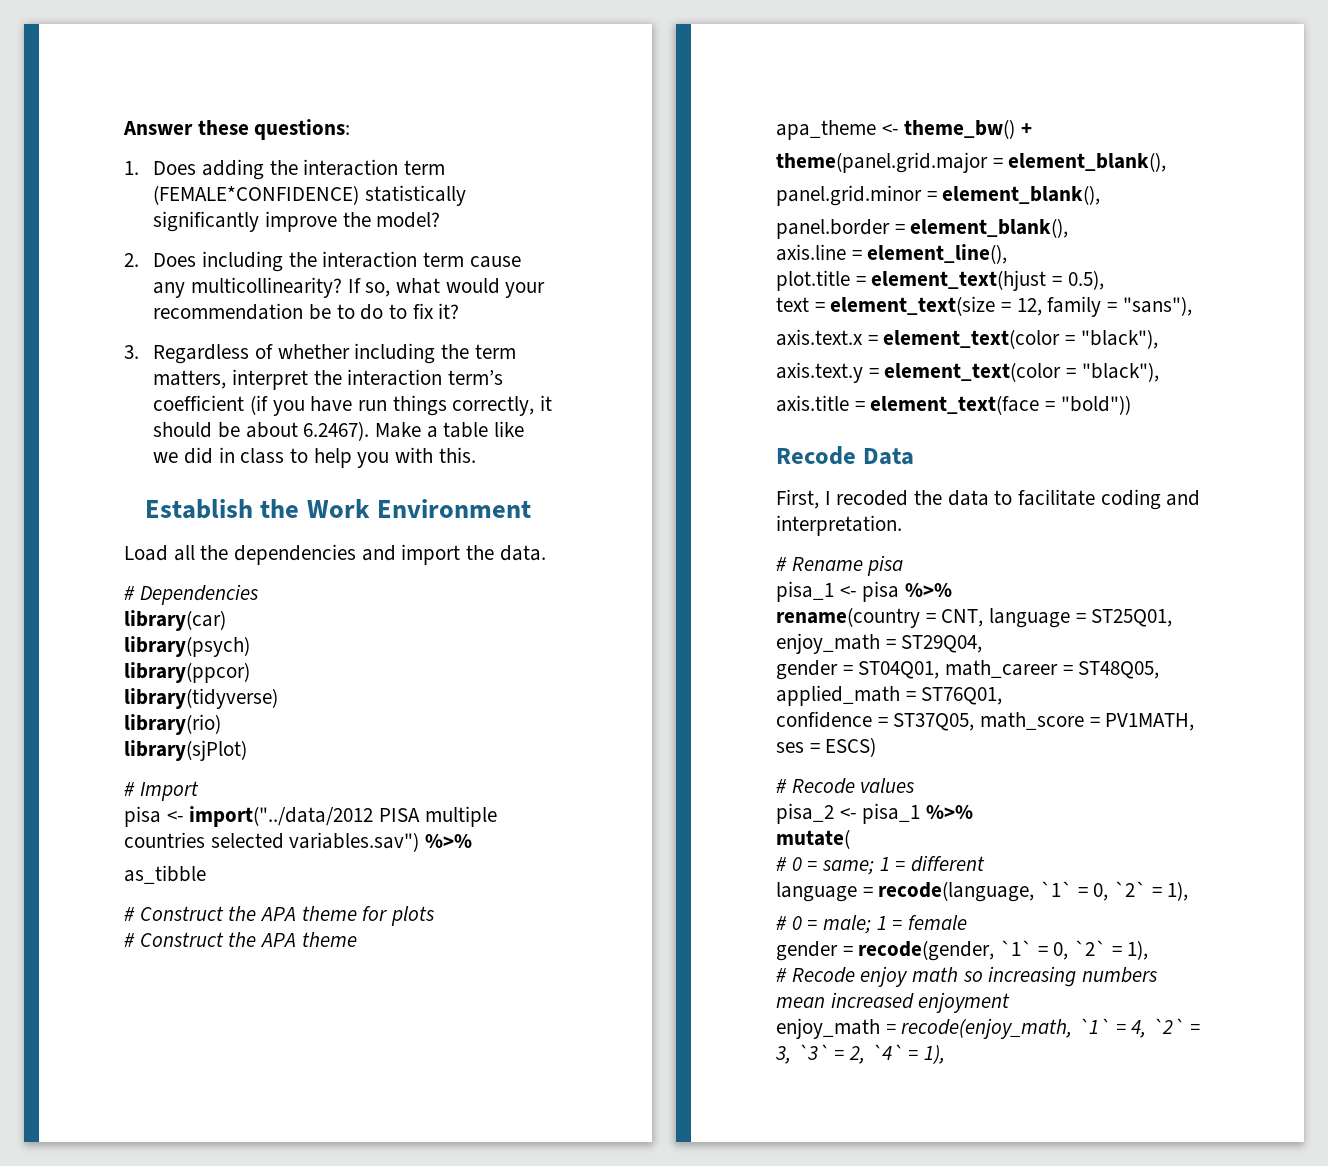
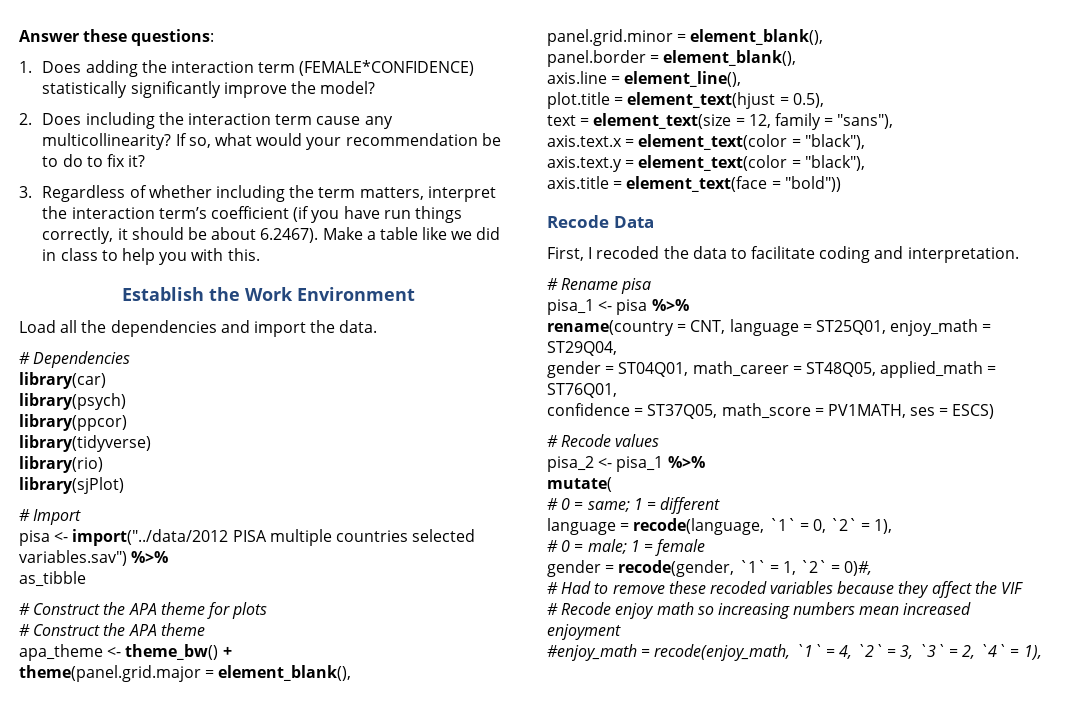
[1053,940,1149,960] 0, `2` = 1), -> [782,560,873,576] [547,581,1024,598] 1, `2` = 0)#, // # Had to remove these recoded variables because they affect the VIF
[776,1018,880,1039] enjoy_math -> [547,644,637,661] #enjoy_math

